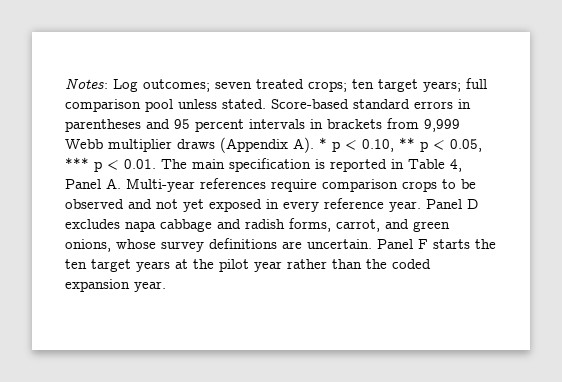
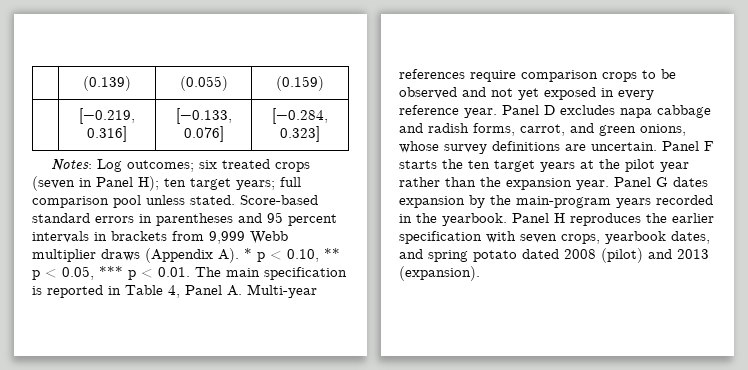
[65,78,347,92] Notes: Log outcomes; seven treated crops; -> [83,76,131,91] [179,76,228,91] [276,76,324,91] [79,108,135,124] [87,126,127,142] [175,108,232,124] [183,126,224,142] [272,108,328,124] [280,126,320,142] [51,159,311,172] [32,176,159,191] | (0.139) | (0.055) | (0.159) // | [−0.219, 0.316] | [−0.133, 0.076] | [−0.284, 0.323] // Notes: Log outcomes; six treated crops (seven in Panel H);
[392,259,431,269] coded -> (501, 182) none
(166, 286) none -> [614,177,708,187] [399,195,713,208] [399,213,714,226] [399,231,710,244] [399,248,709,263] [399,266,480,281] Panel G dates expansion by the main-program years recorded in the yearbook. Panel H reproduces the earlier specification with seven crops, yearbook dates, and spring potato dated 2008 (pilot) and 2013 (expansion).

